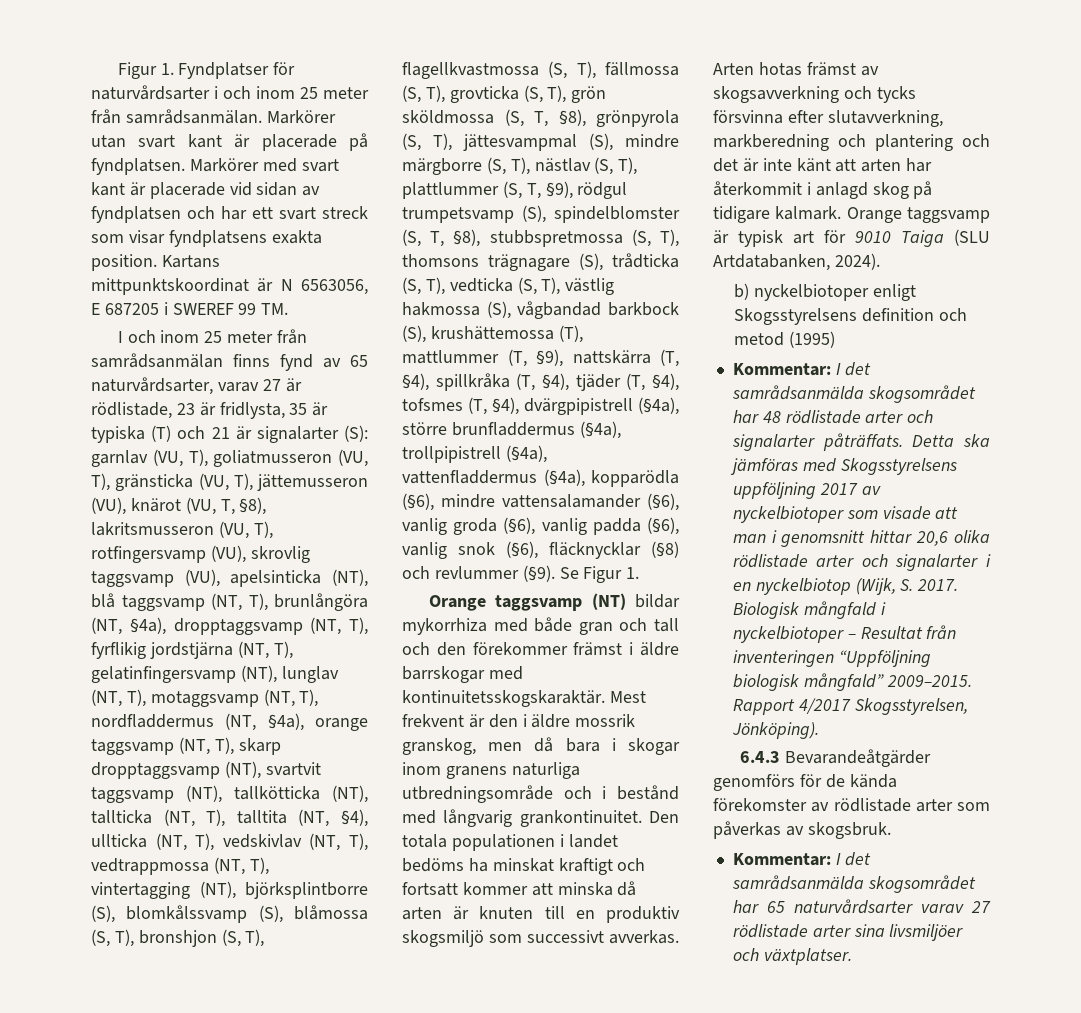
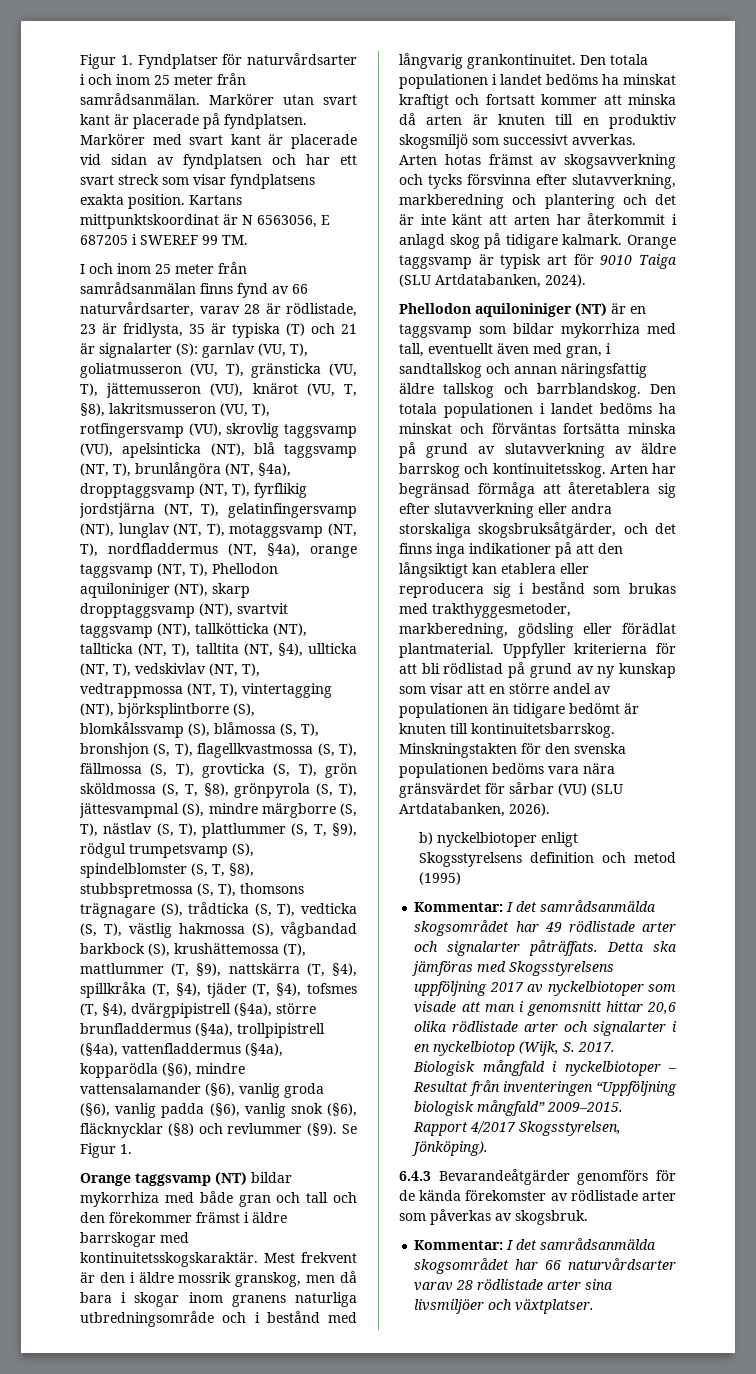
[350,355,368,367] 65 -> [292,284,308,294] 66
[262,379,281,391] 27 -> [244,304,260,314] 28
(234, 746) none -> [212,563,278,574] [80,583,208,598] Phellodon aquiloniniger (NT),
(880, 261) none -> [399,303,646,317] [399,323,676,338] [399,343,611,358] [399,363,647,378] [399,383,676,398] [399,403,676,418] [399,423,676,434] [399,442,676,458] [399,463,676,478] [399,482,676,498] [399,503,612,518] [399,522,676,538] [399,542,623,558] [399,562,589,578] [399,582,676,598] [399,603,571,618] [399,623,676,638] [399,643,676,658] [399,662,676,678] [399,683,611,694] [399,703,639,718] [399,723,615,738] [399,743,626,758] [399,763,615,778] [399,782,623,798] [399,803,550,817] // Phellodon aquiloniniger (NT) är en taggsvamp som bildar mykorrhiza med tall, eventuellt även med gran, i sandtallskog och annan näringsfattig äldre tallskog och barrblandskog. Den totala populationen i landet bedöms ha minskat och förväntas fortsätta minska på grund av slutavverkning av äldre barrskog och kontinuitetsskog. Arten har begränsad förmåga att återetablera sig efter slutavverkning eller andra storskaliga skogsbruksåtgärder, och det finns inga indikationer på att den långsiktigt kan etablera eller reproducera sig i bestånd som brukas med trakthyggesmetoder, markberedning, gödsling eller förädlat plantmaterial. Uppfyller kriterierna för att bli rödlistad på grund av ny kunskap som visar att en större andel av populationen än tidigare bedömt är knuten till kontinuitetsbarrskog. Minskningstakten för den svenska populationen bedöms vara nära gränsvärdet för sårbar (VU) (SLU Artdatabanken, 2026).
[762,411,781,423] 48 -> [544,922,562,932] 49
[766,901,785,913] 65 -> [545,1260,562,1270] 66
[971,901,991,913] 27 -> [456,1280,474,1290] 28

